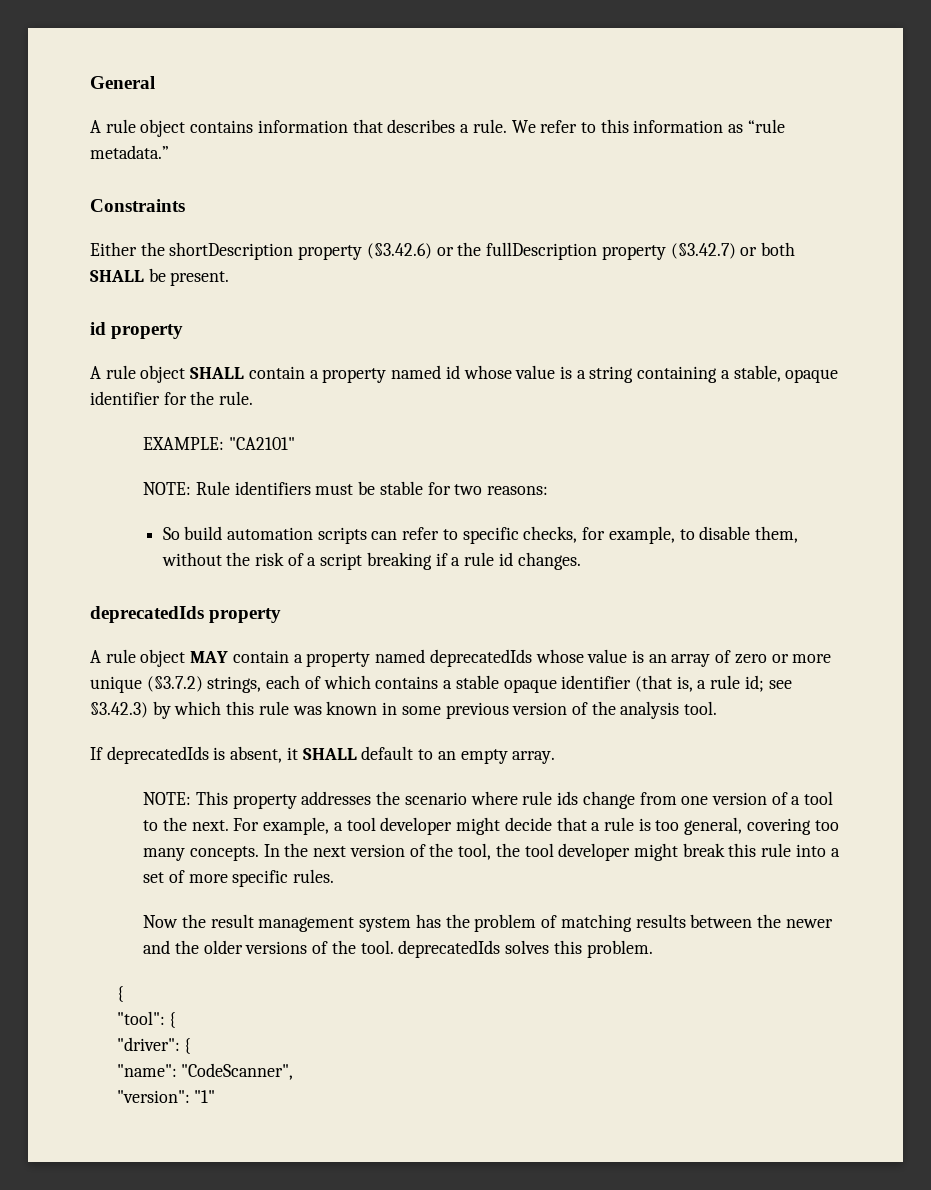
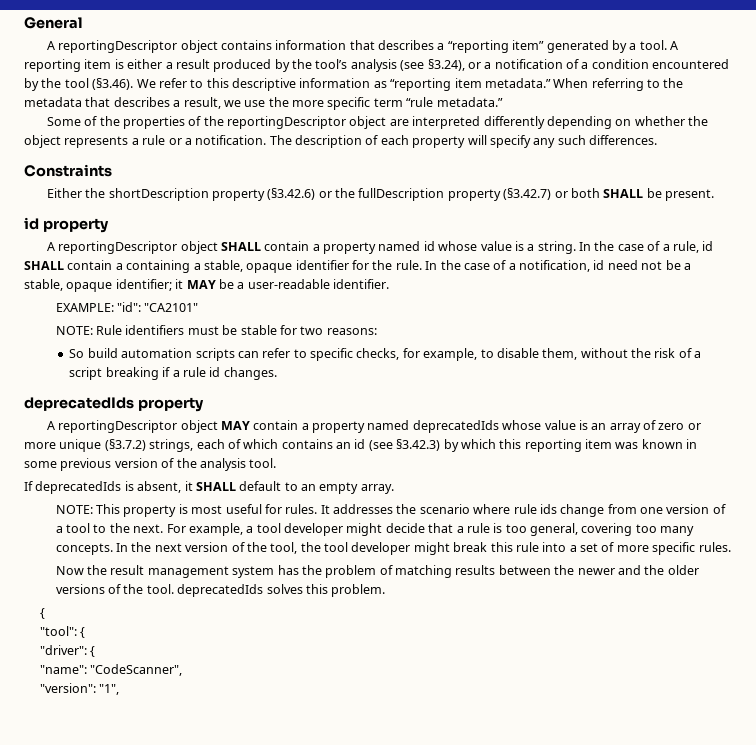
[105,119,136,133] rule -> [58,40,178,53] reportingDescriptor
[472,119,507,133] rule. -> [447,40,678,53] [24,59,730,72] [24,78,134,91] “reporting item” generated by a tool. A reporting item is either a result produced by the tool’s analysis (see §3.24), or a notification of a condition encountered by the tool (§3.46).
(629, 126) none -> [232,78,296,91] descriptive
[747,119,785,133] [90,145,169,159] “rule metadata.” -> [390,78,684,91] [24,97,503,110] [46,116,708,129] [24,135,657,148] “reporting item metadata.” When referring to the metadata that describes a result, we use the more specific term “rule metadata.” // Some of the properties of the reportingDescriptor object are interpreted differently depending on whether the object represents a rule or a notification. The description of each property will specify any such differences.
[105,365,136,379] rule -> [58,241,178,254] reportingDescriptor
[589,366,634,383] string -> [537,241,714,254] [24,260,123,270] string. In the case of a rule, id SHALL contain a
(254, 398) none -> [425,260,691,272] [24,279,389,292] In the case of a notification, id need not be a stable, opaque identifier; it MAY be a user-readable identifier.
(225, 443) none -> [117,302,142,312] "id":
[105,649,136,663] rule -> [58,420,178,433] reportingDescriptor
[443,675,792,693] a stable opaque identifier (that is, a rule id; see -> [336,439,393,451] an id (see
[258,701,289,715] rule -> [524,439,612,452] reporting item
(297, 801) none -> [178,504,330,514] is most useful for rules. It
[194,1090,216,1103] "1" -> [99,684,120,695] "1",

